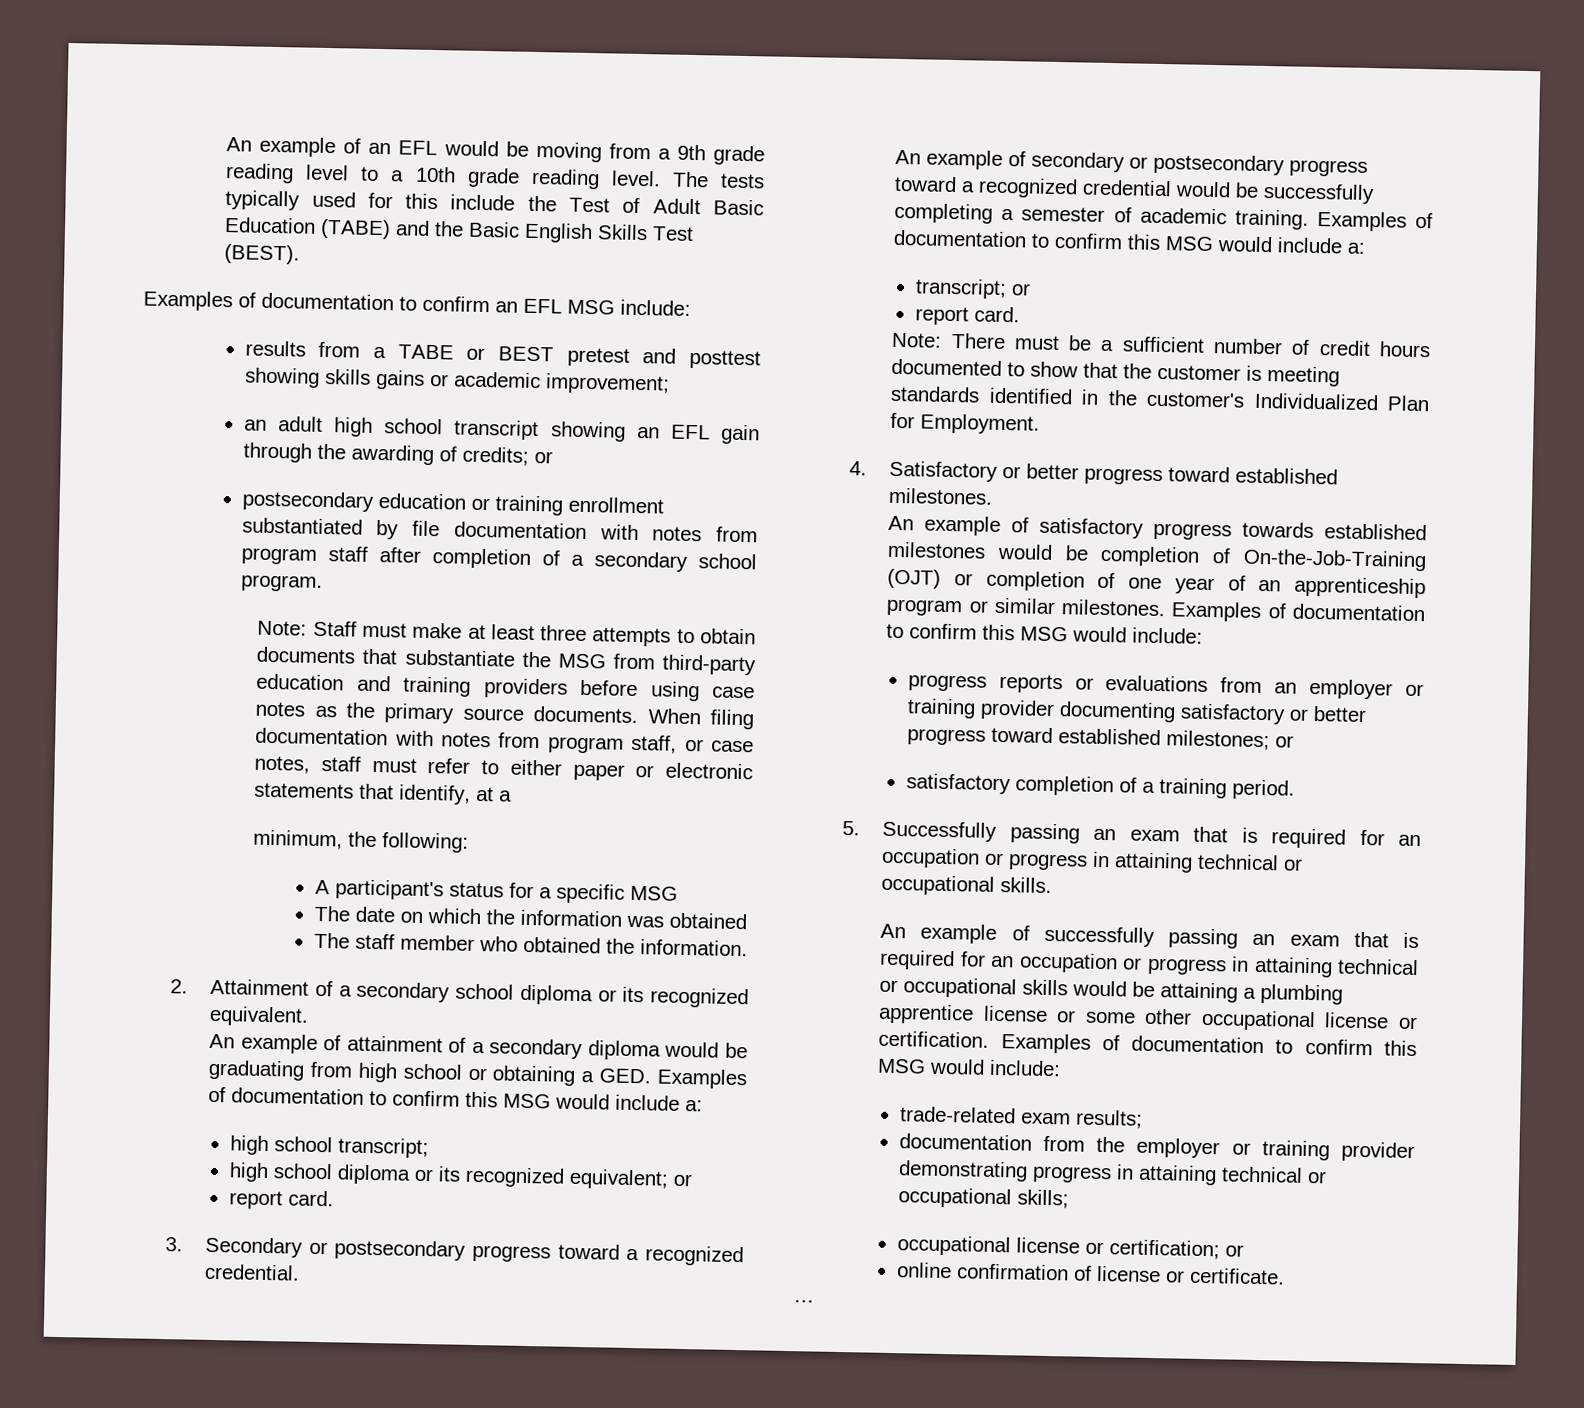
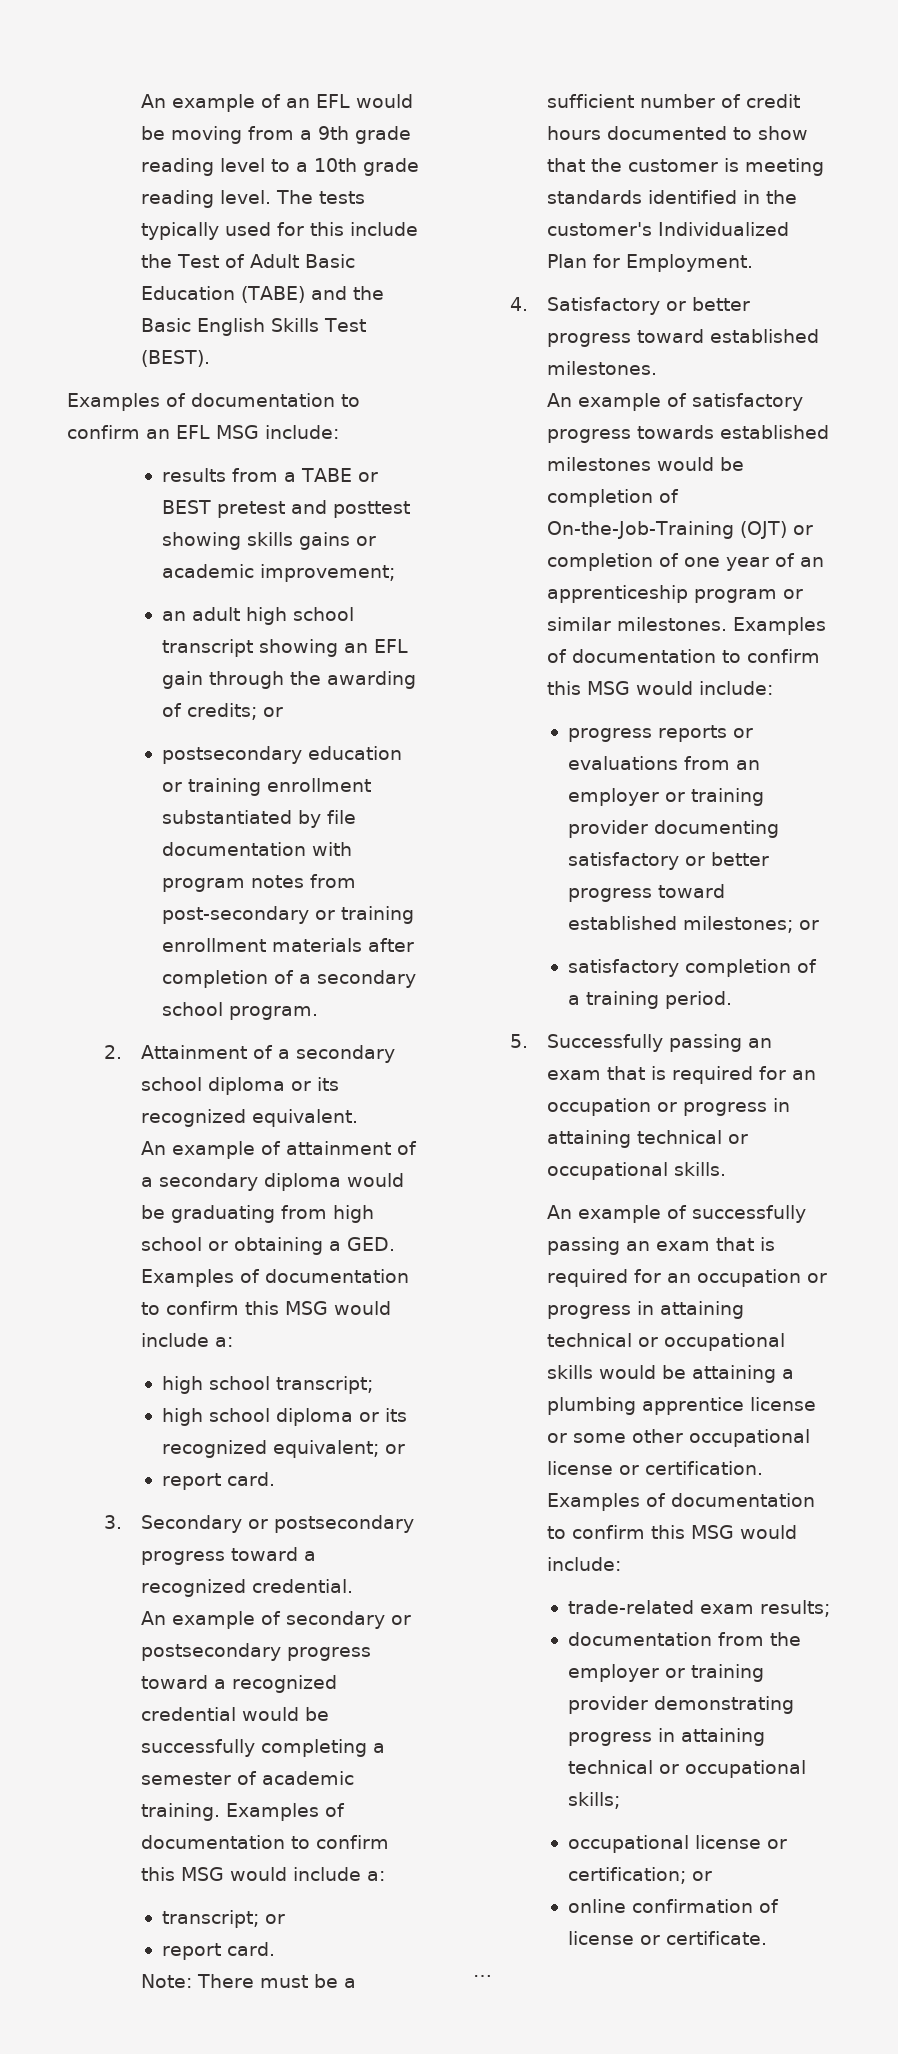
[652,526,758,543] [240,546,368,565] notes from program staff -> [162,874,357,892] [162,906,415,924] [162,938,363,952] program notes from post-secondary or training enrollment materials
[257,620,757,647] [256,646,756,676] [256,673,755,702] [255,701,754,730] [255,727,755,754] [254,755,754,781] [254,782,513,805] [253,829,470,853] [314,879,678,904] [313,905,747,930] [313,932,748,957] // Note: Staff must make at least three attempts to obtain documents that substantiate the MSG from third-party education and training providers before using case notes as the primary source documents. When filing documentation with notes from program staff, or case notes, staff must refer to either paper or electronic statements that identify, at a // minimum, the following: // A participant's status for a specific MSG // The date on which the information was obtained // The staff member who obtained the information. -> (319, 1013) none

